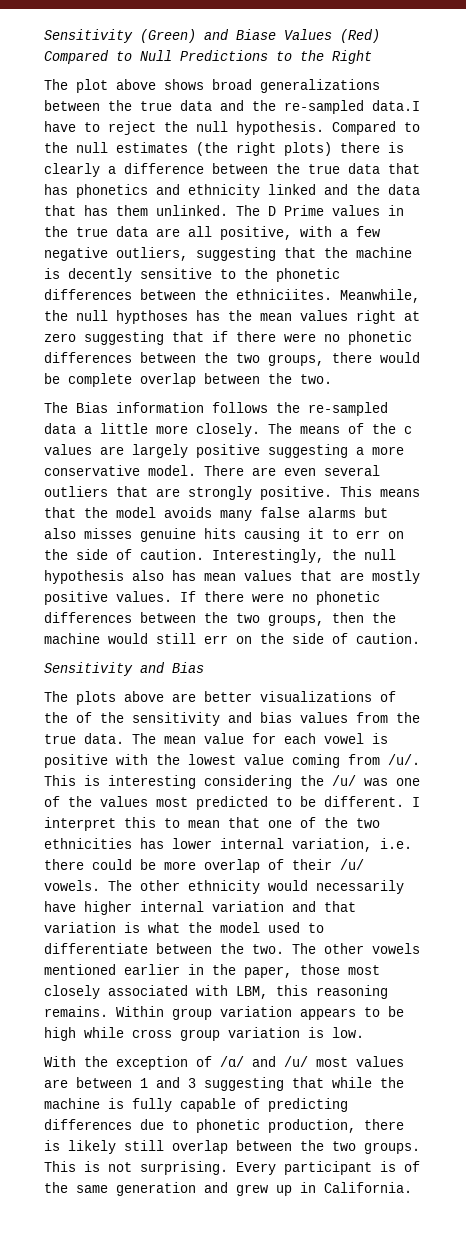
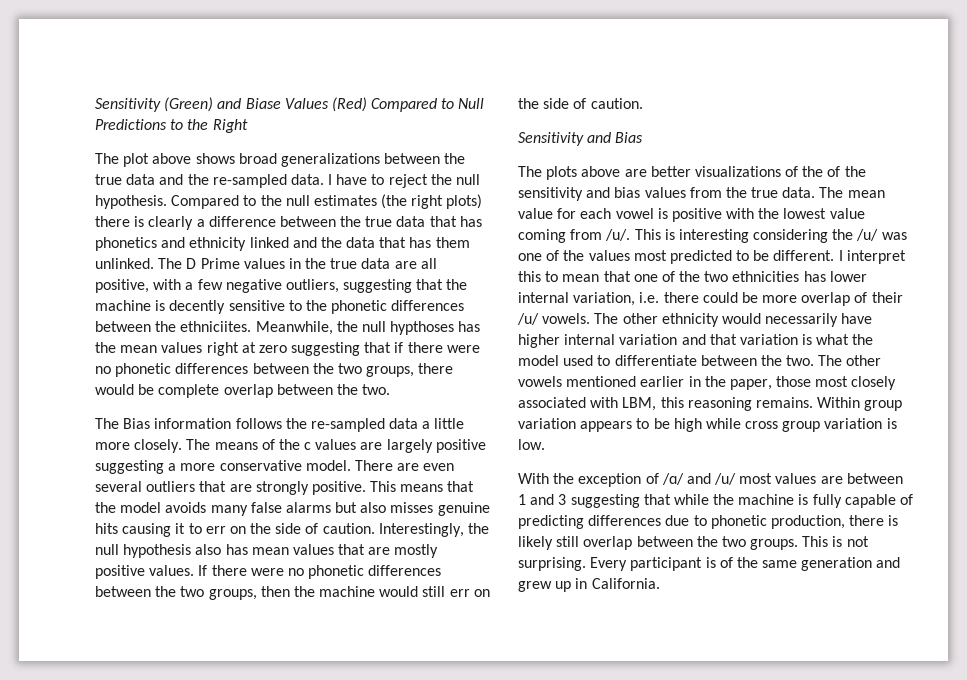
[372,100,420,111] data.I -> [290,174,333,185] data. I

